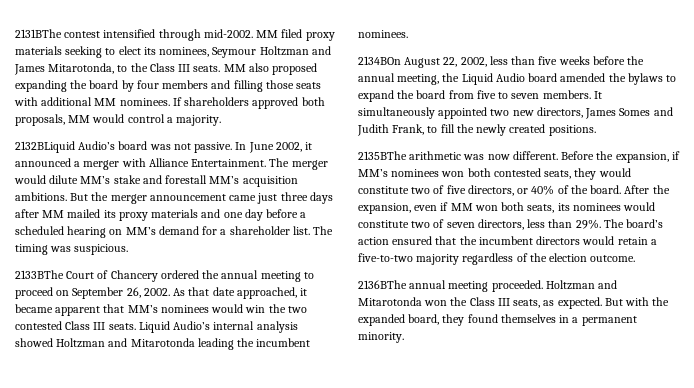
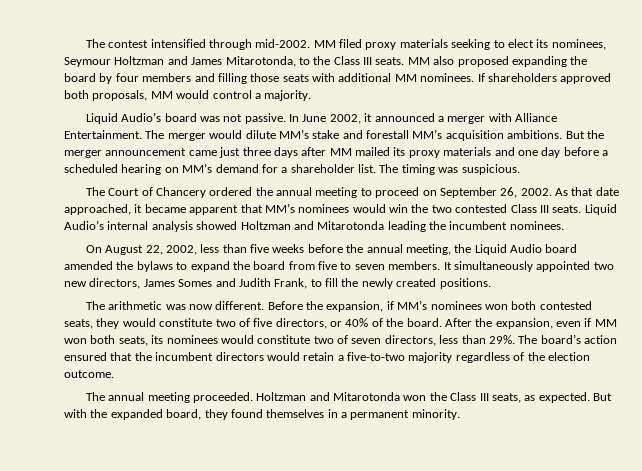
[15,29,62,38] 2131BThe -> [85,39,105,48] The
[15,141,75,153] 2132BLiquid -> [85,113,118,124] Liquid
[15,270,64,279] 2133BThe -> [85,187,105,196] The
[358,56,401,65] 2134BOn -> [85,245,102,253] On
[358,151,407,160] 2135BThe -> [85,301,105,310] The
[358,280,407,289] 2136BThe -> [85,392,105,401] The

